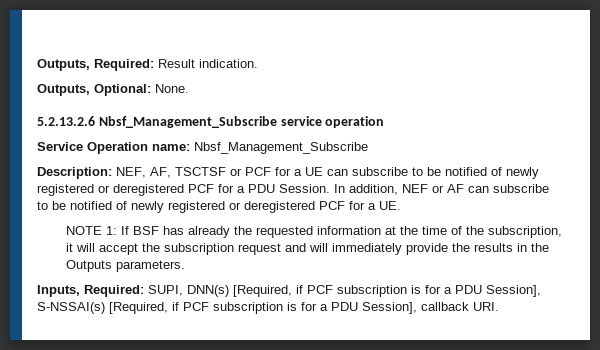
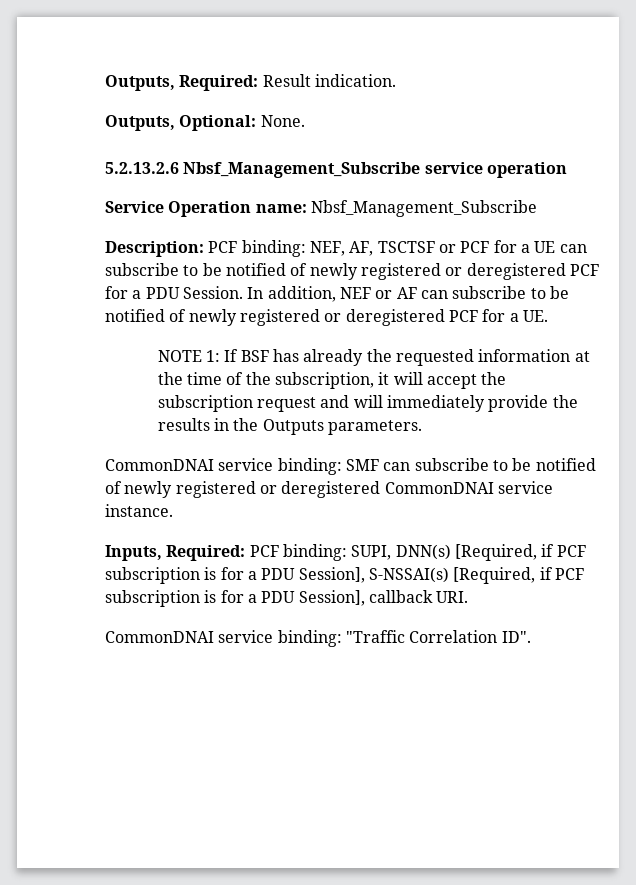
(112, 173) none -> [208,240,306,257] PCF binding:
(186, 266) none -> [105,458,596,475] [105,481,553,498] [105,504,173,517] // CommonDNAI service binding: SMF can subscribe to be notified of newly registered or deregistered CommonDNAI service instance.
(144, 291) none -> [249,544,347,561] PCF binding:
(499, 306) none -> [105,630,531,647] // CommonDNAI service binding: "Traffic Correlation ID".

